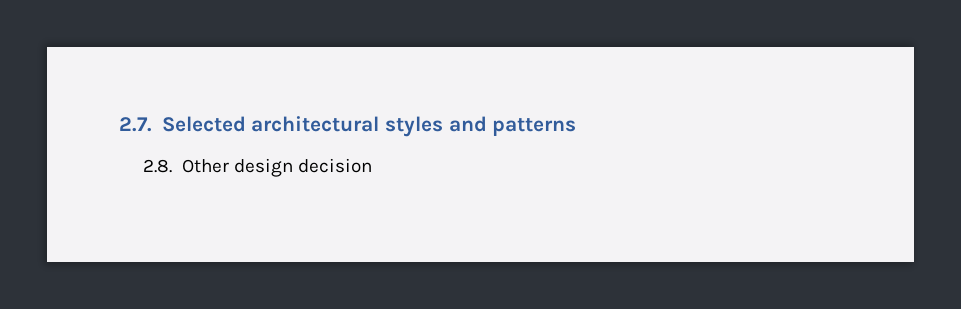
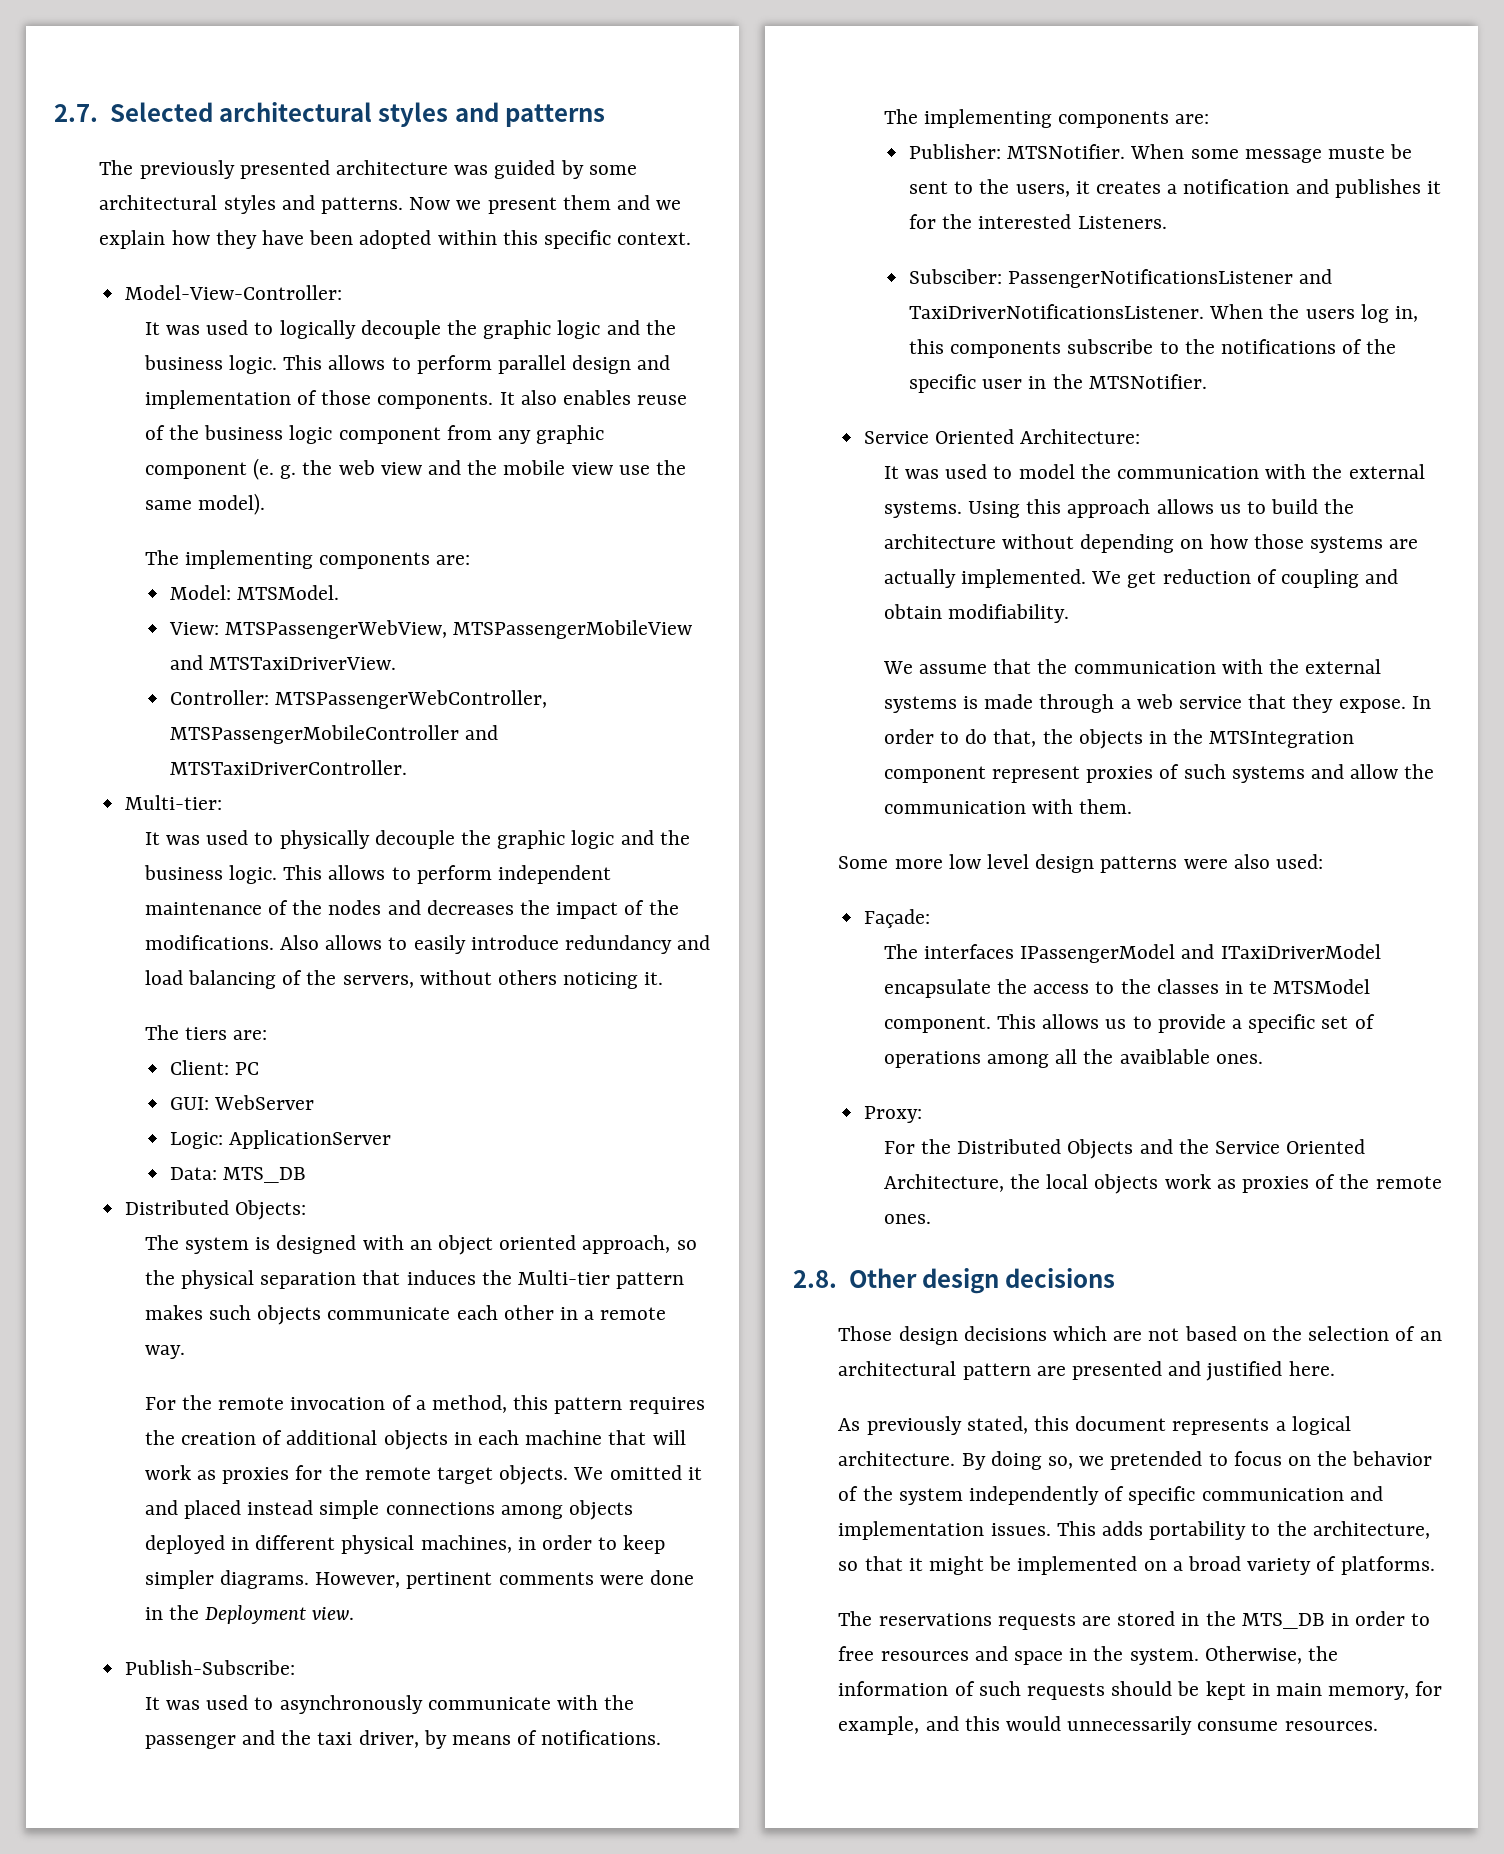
[143,158,373,177] 2.8. Other design decision -> [99,160,637,179] [99,195,682,214] [99,230,692,249] [124,285,342,300] [144,320,676,339] [143,355,671,374] [144,390,688,409] [144,425,605,444] [144,458,686,480] [144,493,265,515] [144,550,471,569] [169,585,340,600] [168,620,693,639] [169,655,397,670] [169,690,548,709] [169,725,499,744] [169,760,407,775] [124,795,222,810] [144,830,690,849] [143,865,611,884] [144,900,679,919] [144,935,711,954] [144,970,664,989] [144,1025,268,1040] [169,1060,260,1075] [169,1095,315,1110] [169,1130,392,1149] [169,1167,307,1183] [124,1200,306,1220] [144,1235,697,1255] [144,1270,685,1289] [144,1305,667,1325] [144,1345,185,1359] [144,1395,705,1414] [144,1430,686,1450] [144,1465,702,1485] [144,1500,633,1520] [144,1535,666,1554] [144,1570,694,1589] [144,1605,355,1624] [124,1660,295,1675] [144,1695,635,1714] [144,1730,662,1749] [883,109,1210,128] [908,144,1413,163] [908,179,1442,198] [908,214,1167,229] [908,269,1333,288] [908,304,1419,323] [908,339,1397,358] [908,374,1207,393] [863,429,1141,444] [883,464,1425,479] [883,499,1355,518] [883,534,1419,553] [883,569,1399,588] [883,604,1069,623] [882,659,1382,674] [883,694,1431,713] [883,729,1355,749] [883,764,1435,783] [883,799,1133,814] [838,854,1324,873] [863,909,930,928] [883,944,1381,963] [883,979,1371,998] [883,1014,1375,1033] [883,1049,1263,1068] [863,1106,922,1123] [883,1139,1366,1159] [883,1174,1442,1194] [883,1214,931,1224] [793,1268,1116,1294] [838,1326,1442,1345] [838,1361,1335,1381] [838,1416,1351,1435] [838,1451,1433,1470] [838,1486,1383,1505] [838,1521,1430,1540] [838,1556,1435,1575] [838,1611,1431,1630] [838,1646,1339,1665] [838,1681,1443,1700] [838,1716,1378,1735] The previously presented architecture was guided by some architectural styles and patterns. Now we present them and we explain how they have been adopted within this specific context. // Model-View-Controller: // It was used to logically decouple the graphic logic and the business logic. This allows to perform parallel design and implementation of those components. It also enables reuse of the business logic component from any graphic component (e. g. the web view and the mobile view use the same model). // The implementing components are: // Model: MTSModel. // View: MTSPassengerWebView, MTSPassengerMobileView and MTSTaxiDriverView. // Controller: MTSPassengerWebController, MTSPassengerMobileController and MTSTaxiDriverController. // Multi-tier: // It was used to physically decouple the graphic logic and the business logic. This allows to perform independent maintenance of the nodes and decreases the impact of the modifications. Also allows to easily introduce redundancy and load balancing of the servers, without others noticing it. // The tiers are: // Client: PC // GUI: WebServer // Logic: ApplicationServer // Data: MTS_DB // Distributed Objects: // The system is designed with an object oriented approach, so the physical separation that induces the Multi-tier pattern makes such objects communicate each other in a remote way. // For the remote invocation of a method, this pattern requires the creation of additional objects in each machine that will work as proxies for the remote target objects. We omitted it and placed instead simple connections among objects deployed in different physical machines, in order to keep simpler diagrams. However, pertinent comments were done in the Deployment view. // Publish-Subscribe: // It was used to asynchronously communicate with the passenger and the taxi driver, by means of notifications. // The implementing components are: // Publisher: MTSNotifier. When some message muste be sent to the users, it creates a notification and publishes it for the interested Listeners. // Subsciber: PassengerNotificationsListener and TaxiDriverNotificationsListener. When the users log in, this components subscribe to the notifications of the specific user in the MTSNotifier. // Service Oriented Architecture: // It was used to model the communication with the external systems. Using this approach allows us to build the architecture without depending on how those systems are actually implemented. We get reduction of coupling and obtain modifiability. // We assume that the communication with the external systems is made through a web service that they expose. In order to do that, the objects in the MTSIntegration component represent proxies of such systems and allow the communication with them. // Some more low level design patterns were also used: // Façade: // The interfaces IPassengerModel and ITaxiDriverModel encapsulate the access to the classes in te MTSModel component. This allows us to provide a specific set of operations among all the avaiblable ones. // Proxy: // For the Distributed Objects and the Service Oriented Architecture, the local objects work as proxies of the remote ones. // 2.8. Other design decisions // Those design decisions which are not based on the selection of an architectural pattern are presented and justified here. // As previously stated, this document represents a logical architecture. By doing so, we pretended to focus on the behavior of the system independently of specific communication and implementation issues. This adds portability to the architecture, so that it might be implemented on a broad variety of platforms. // The reservations requests are stored in the MTS_DB in order to free resources and space in the system. Otherwise, the information of such requests should be kept in main memory, for example, and this would unnecessarily consume resources.

